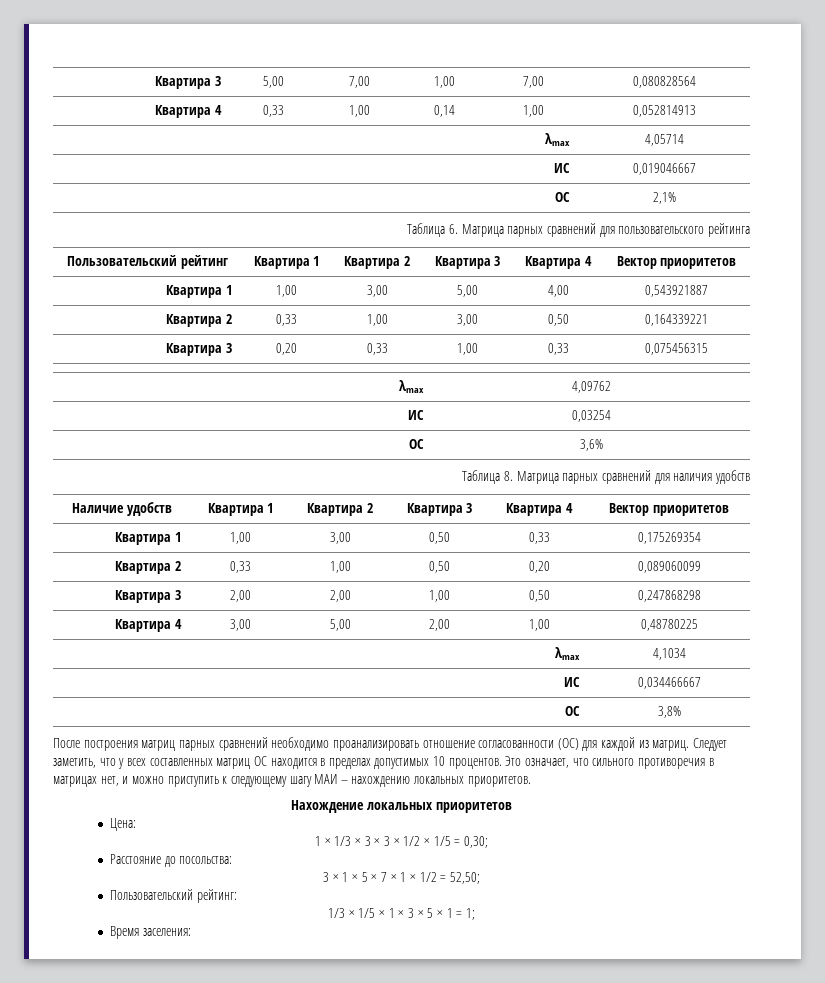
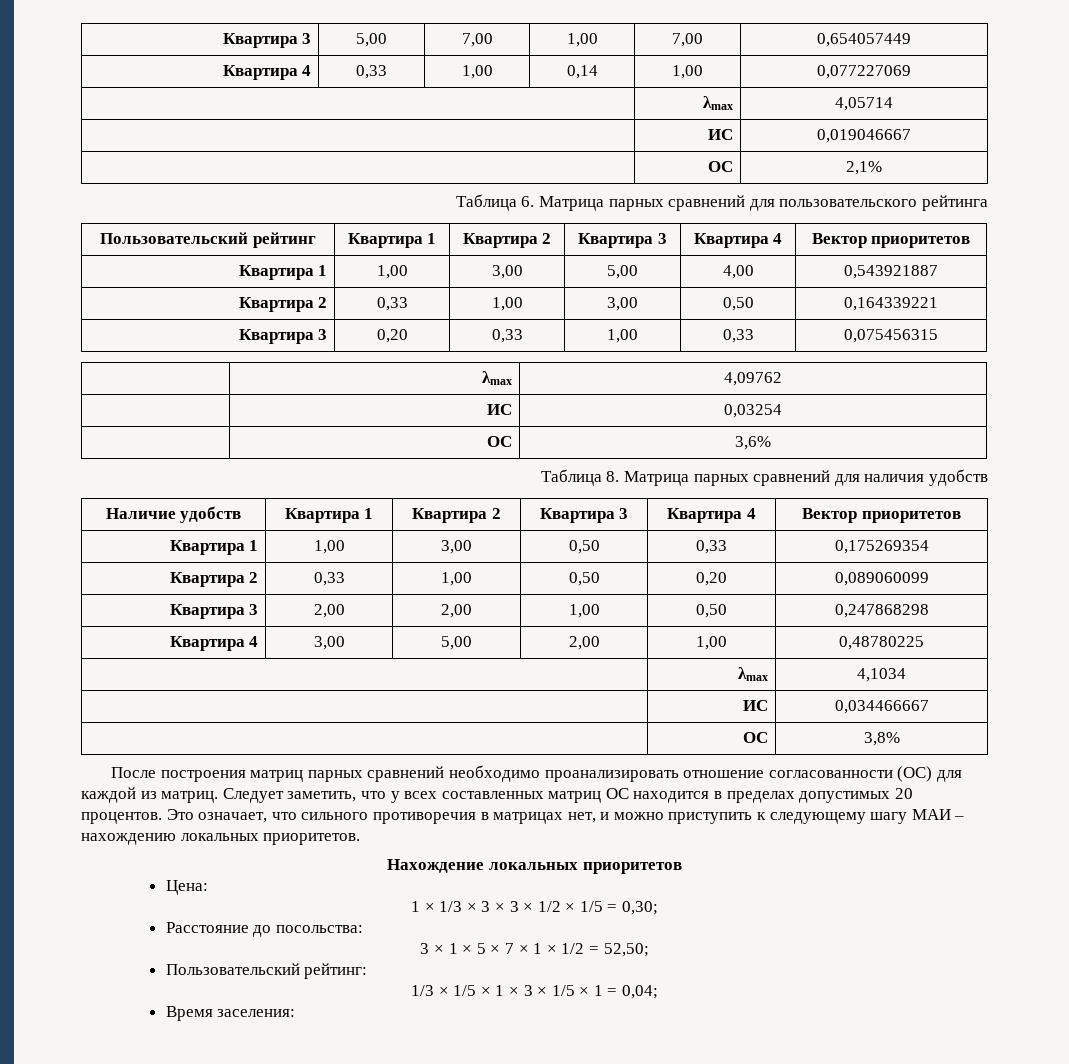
[632,76,696,88] 0,080828564 -> [817,33,911,47] 0,654057449
[632,105,696,117] 0,052814913 -> [817,65,911,79] 0,077227069
[433,756,446,766] 10 -> [894,788,913,799] 20
[427,908,434,918] 5 -> [551,985,575,996] 1/5
[465,908,475,920] 1; -> [622,985,659,999] 0,04;

